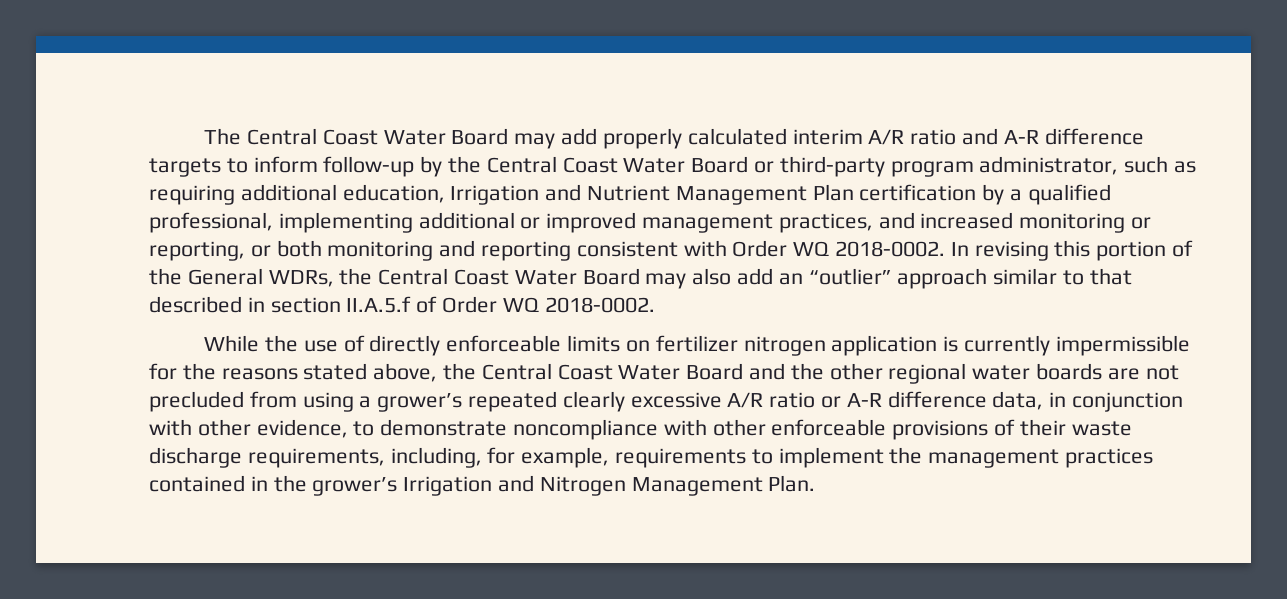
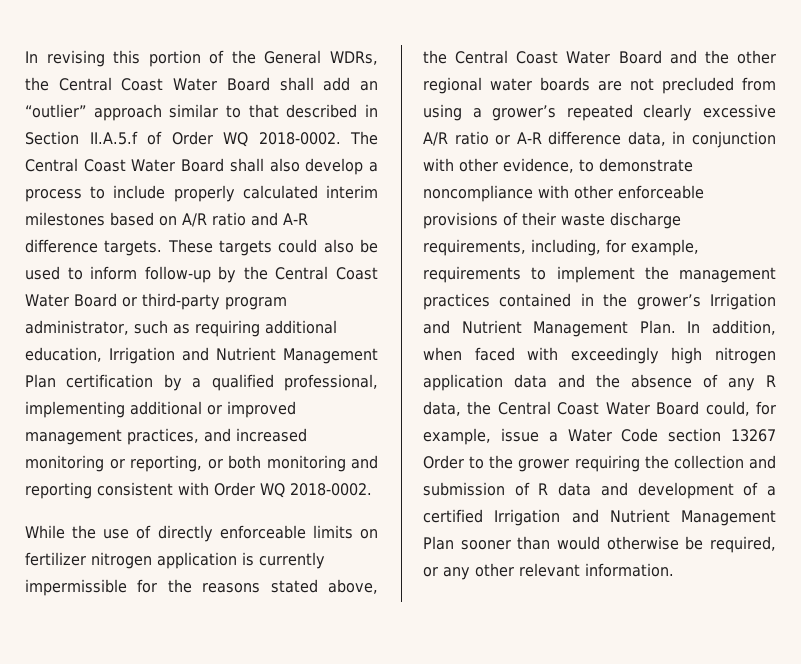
(204, 136) none -> [25,50,378,67] [25,77,378,91] [25,104,378,121] [25,131,341,147] In revising this portion of the General WDRs, the Central Coast Water Board shall add an “outlier” approach similar to that described in Section II.A.5.f of Order WQ 2018-0002.
[514,128,863,149] may add properly calculated interim -> [229,158,378,175] [25,185,378,202] [25,212,177,226] shall also develop a process to include properly calculated interim milestones based on
[149,158,221,177] targets -> [104,239,378,256] [25,266,60,280] targets. These targets could also be used
[950,240,1194,261] [149,268,1132,289] [149,296,655,313] In revising this portion of the General WDRs, the Central Coast Water Board may also add an “outlier” approach similar to that described in section II.A.5.f of Order WQ 2018-0002. -> (372, 489) none
[539,476,626,496] Nitrogen -> [461,320,522,334] Nutrient
(816, 483) none -> [687,320,776,335] [423,347,776,364] [423,374,776,391] [423,401,776,416] [423,428,776,445] [423,455,776,472] [423,482,776,499] [423,509,776,526] [423,536,776,553] [423,563,674,580] In addition, when faced with exceedingly high nitrogen application data and the absence of any R data, the Central Coast Water Board could, for example, issue a Water Code section 13267 Order to the grower requiring the collection and submission of R data and development of a certified Irrigation and Nutrient Management Plan sooner than would otherwise be required, or any other relevant information.

